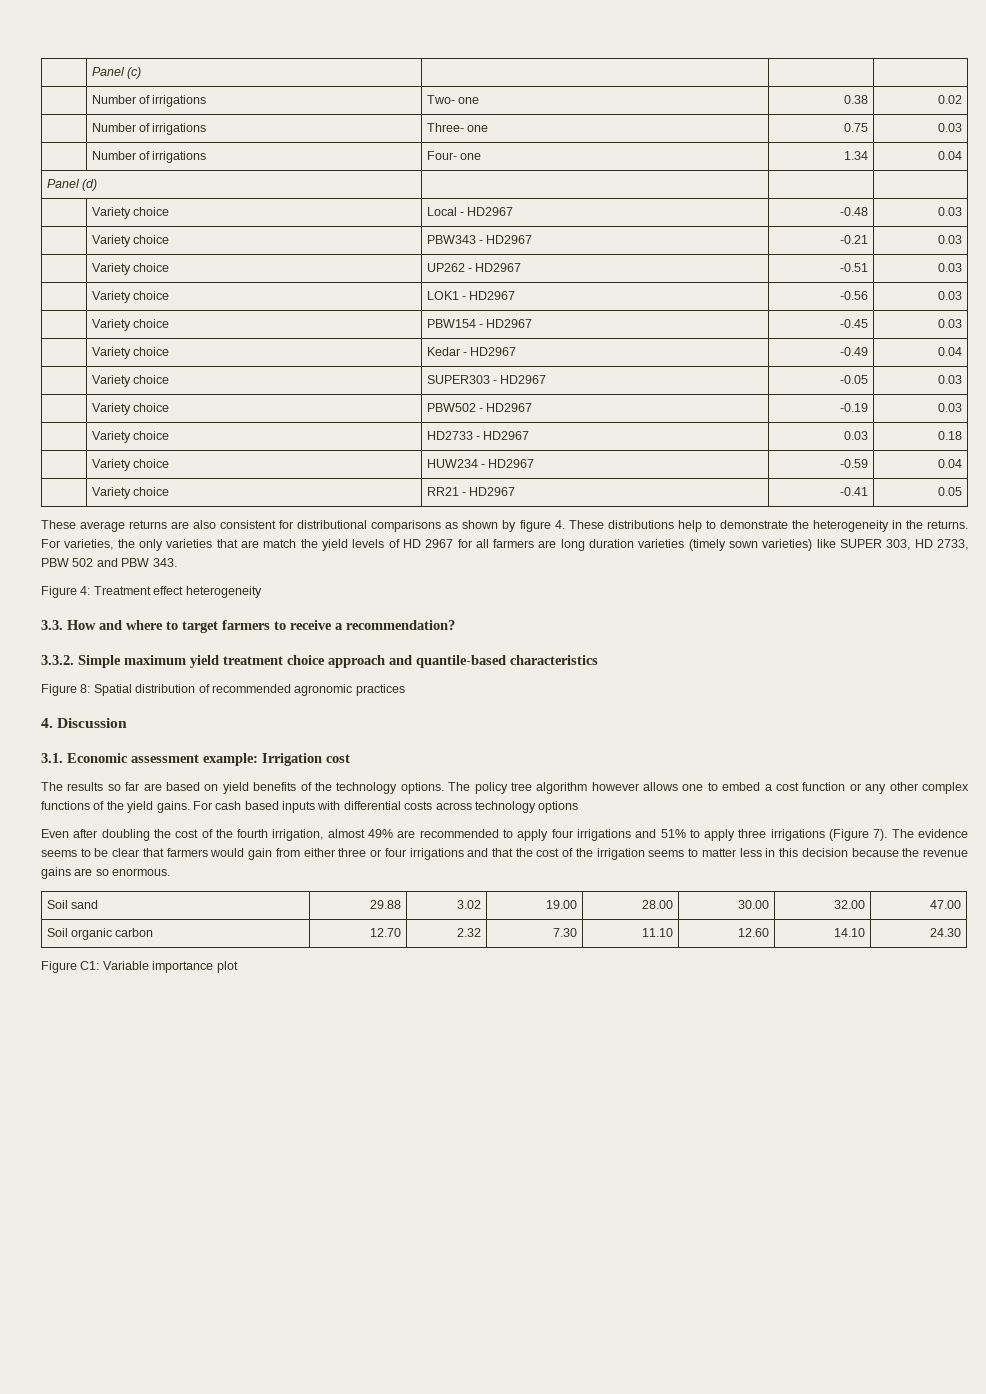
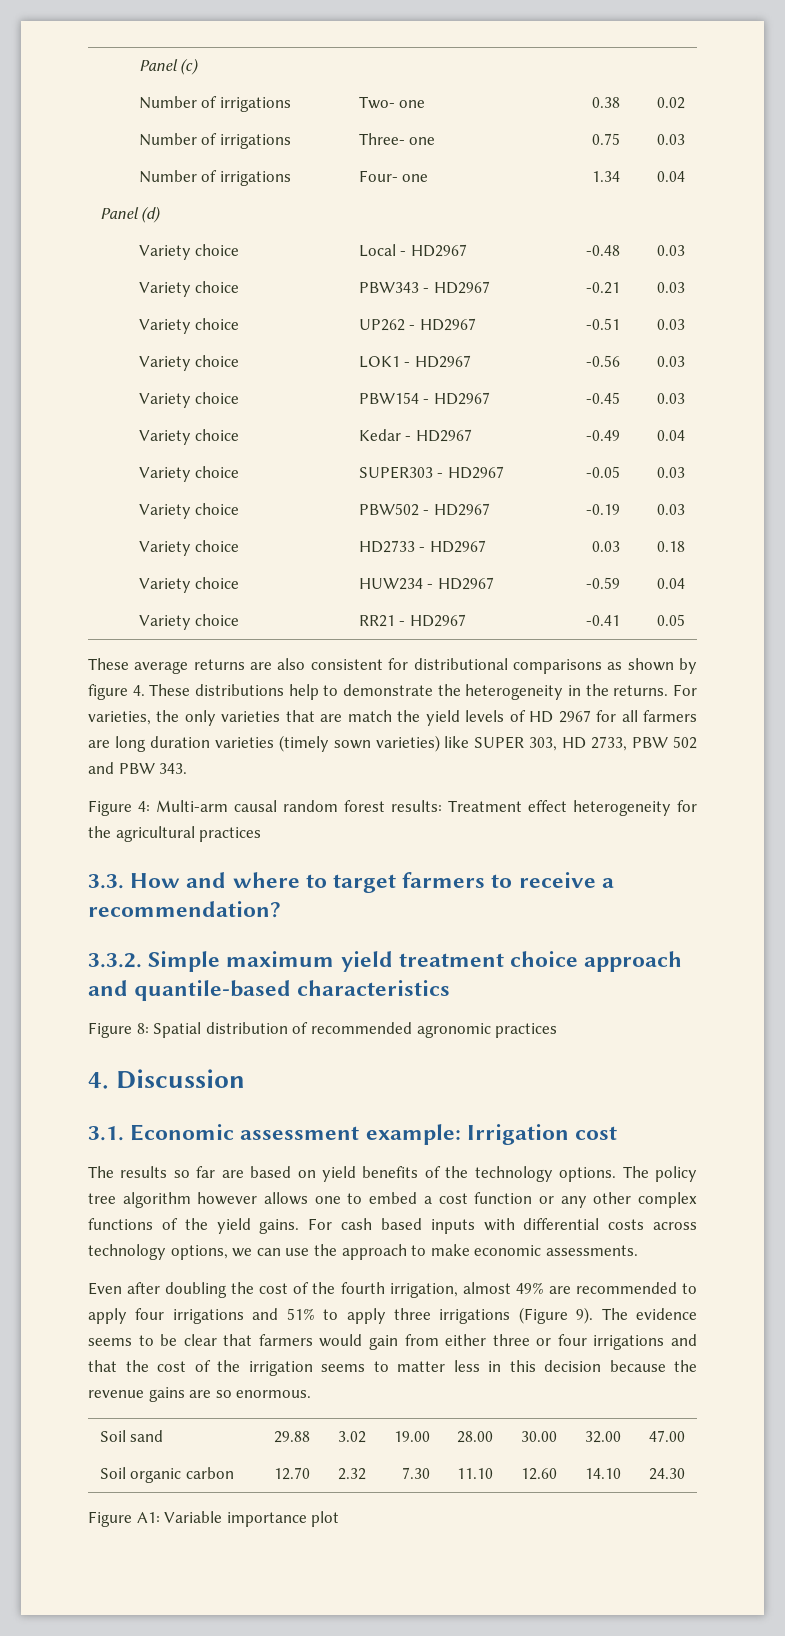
(91, 590) none -> [156,800,442,812] Multi-arm causal random forest results:
(262, 592) none -> [677,800,697,812] [88,826,262,842] for the agricultural practices
[538,801,579,813] options -> [170,1244,638,1260] options, we can use the approach to make economic assessments.
[873,829,888,841] 7). -> [576,1307,594,1324] 9).
[80,961,100,970] C1: -> [136,1512,160,1523] A1:

